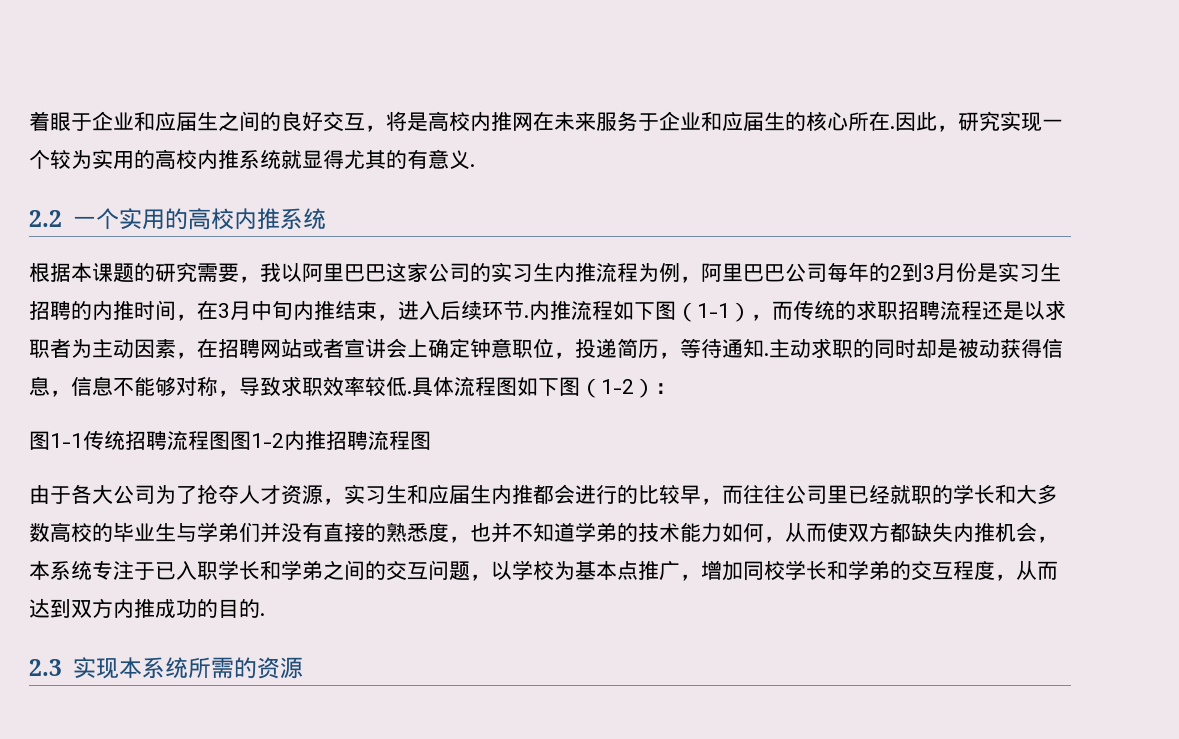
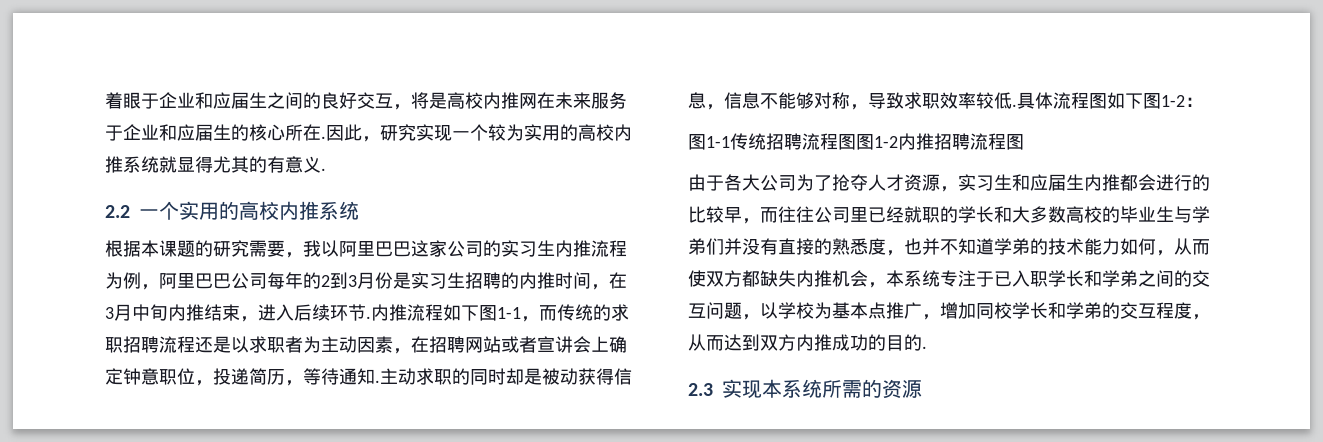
[676,302,751,322] （1-1） -> [497,307,521,319] 1-1
[580,378,655,398] （1-2） -> [1161,95,1185,107] 1-2

